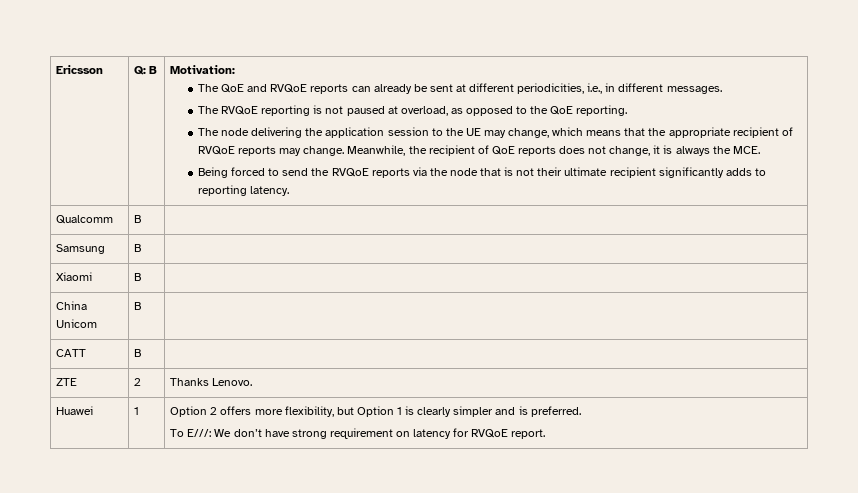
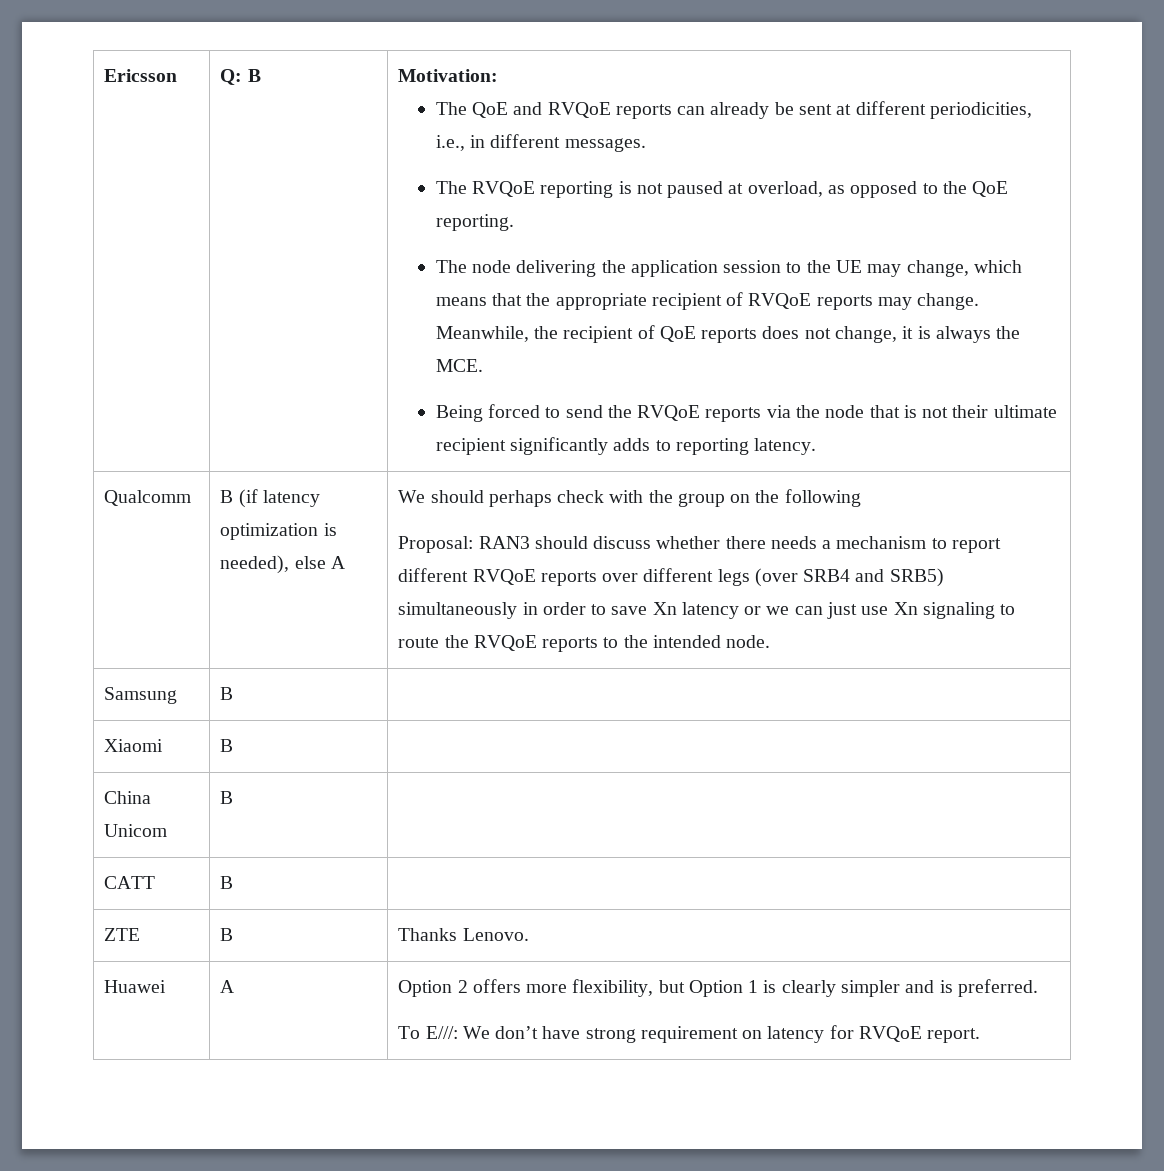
(142, 219) | -> [238,489,320,508] [220,523,337,540] [220,555,345,574] [398,489,861,507] [398,536,1001,553] [398,568,944,587] [398,602,1016,619] [398,635,771,652] (if latency optimization is needed), else A | We should perhaps check with the group on the following // Proposal: RAN3 should discuss whether there needs a mechanism to report different RVQoE reports over different legs (over SRB4 and SRB5) simultaneously in order to save Xn latency or we can just use Xn signaling to route the RVQoE reports to the intended node.
[134,378,142,386] 2 -> [220,928,234,941] B
[134,407,140,415] 1 -> [220,980,235,993] A

